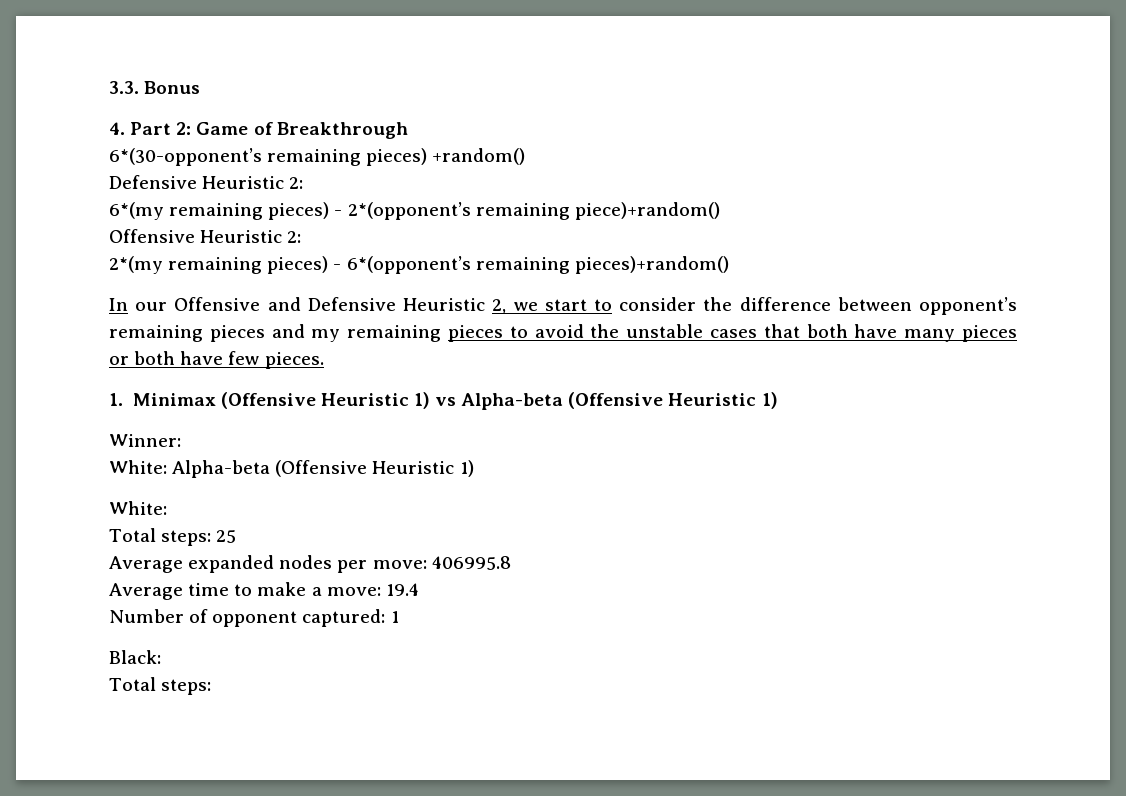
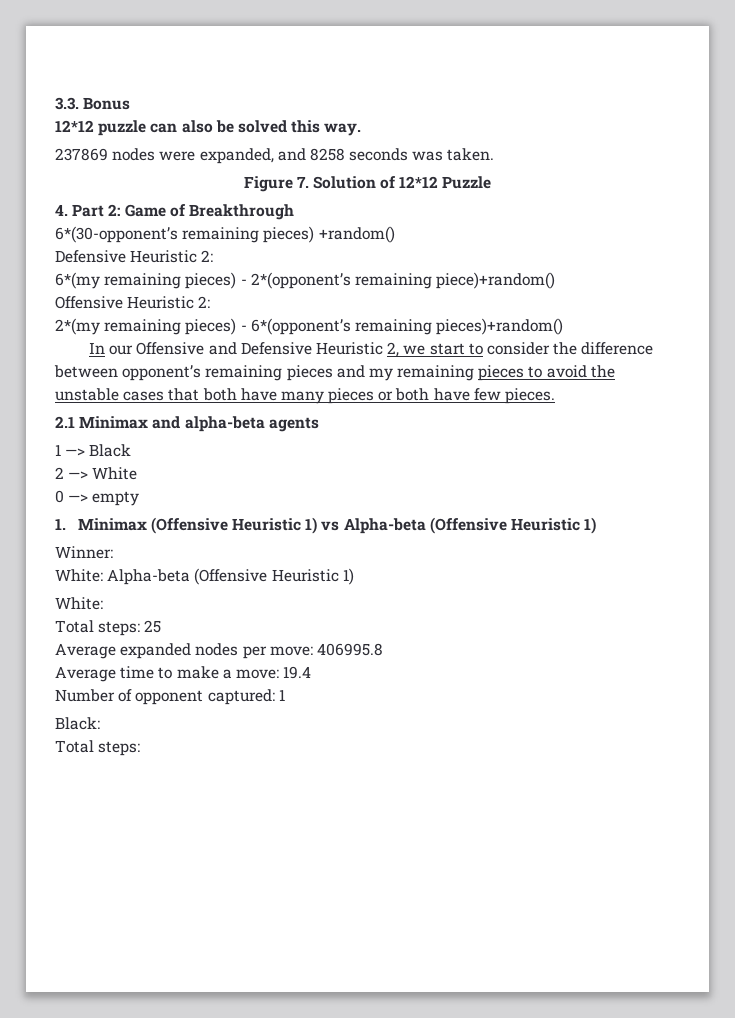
(201, 87) none -> [55,120,362,136] [55,148,495,164] [243,176,492,192] // 12*12 puzzle can also be solved this way. // 237869 nodes were expanded, and 8258 seconds was taken. // Figure 7. Solution of 12*12 Puzzle
(324, 360) none -> [55,416,319,432] [55,444,132,457] [55,467,138,480] [55,490,140,506] // 2.1 Minimax and alpha-beta agents // 1 —> Black // 2 —> White // 0 —> empty

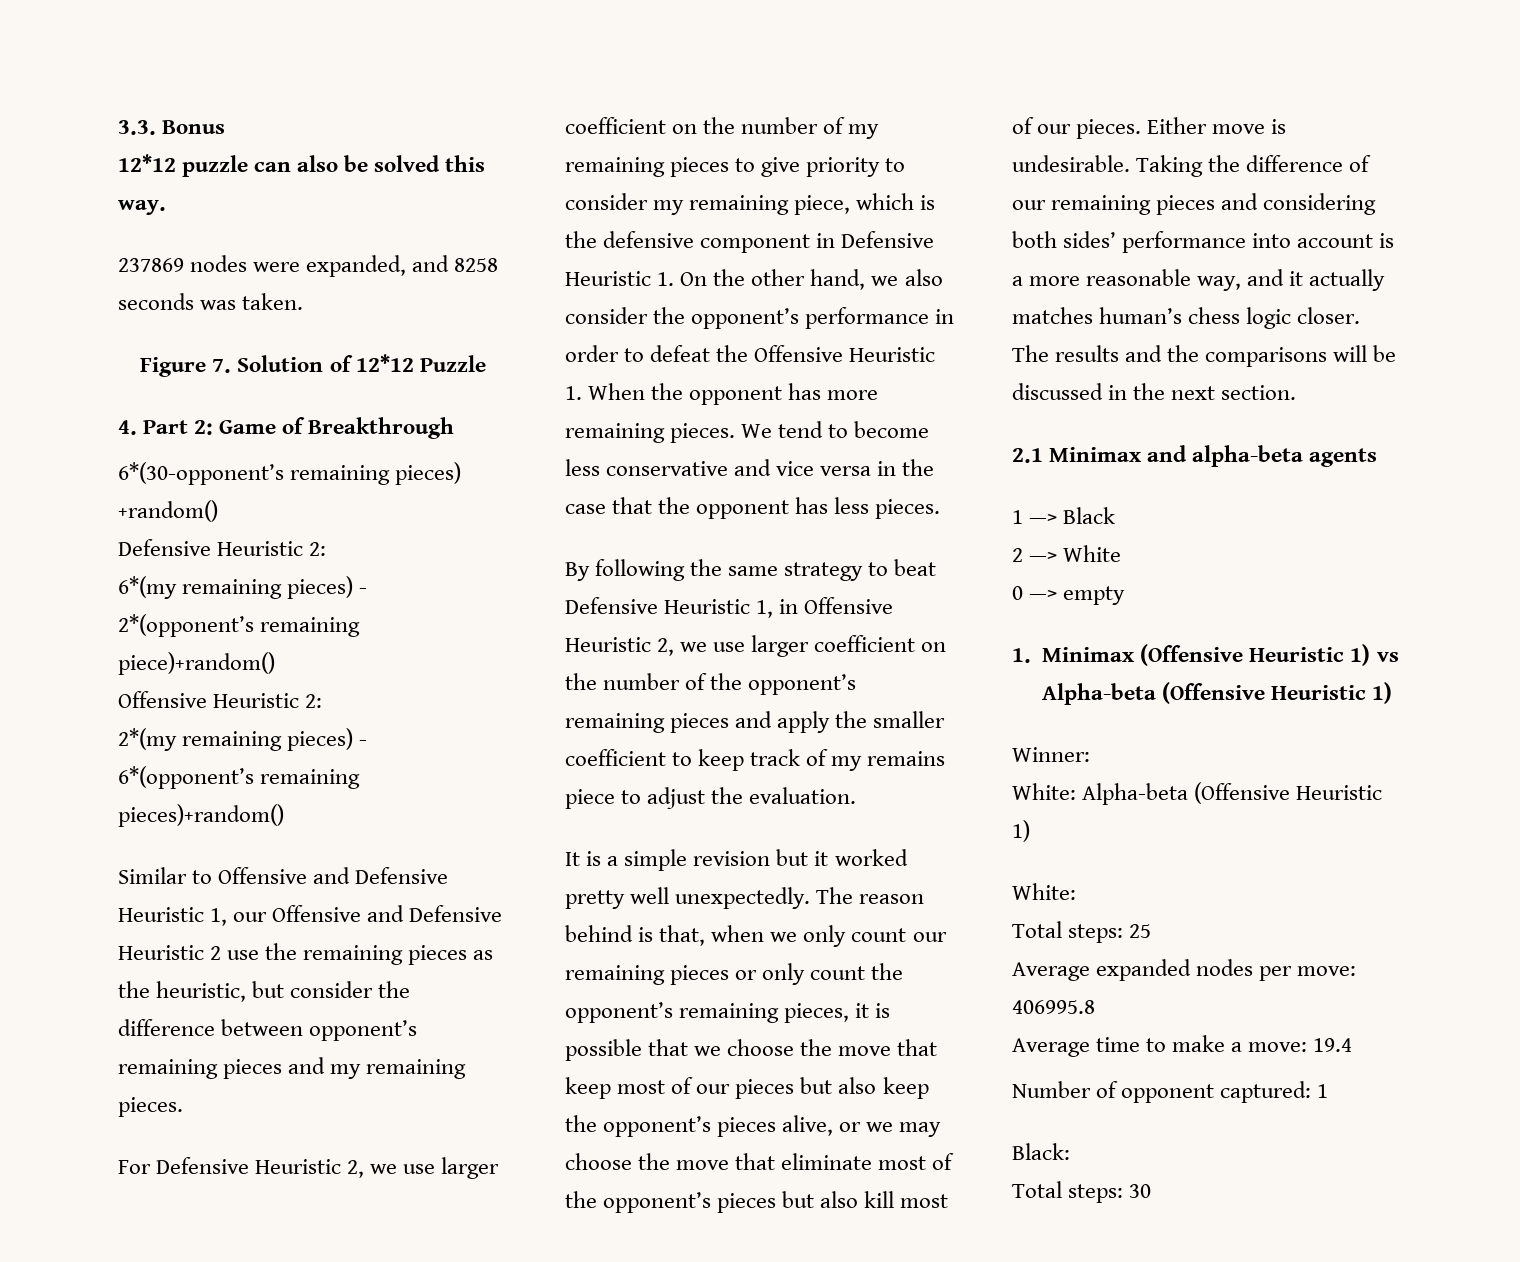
[89,342,106,354] In -> [118,867,449,884] [118,907,228,926] Similar to Offensive and Defensive Heuristic 1,
[387,342,483,357] 2, we start to -> [210,943,494,965] [118,981,285,1002] 2 use the remaining pieces as the heuristic, but
[478,365,615,381] [55,388,556,404] pieces to avoid the unstable cases that both have many pieces or both have few pieces. -> [118,1097,183,1117] [118,1157,500,1179] [565,117,880,139] [565,157,906,177] [565,193,936,215] [565,231,935,253] [565,269,943,290] [565,307,955,329] [565,345,936,362] [565,383,879,405] [565,421,930,443] [565,459,935,476] [565,497,941,519] [565,559,937,581] [565,597,894,618] [565,635,947,657] [565,673,857,695] [565,711,946,733] [565,749,946,771] [565,787,857,809] [565,849,908,871] [565,887,925,909] [565,925,947,947] [565,963,904,985] [565,1002,891,1023] [565,1039,938,1061] [565,1077,929,1099] [565,1115,942,1137] [565,1153,955,1170] [565,1191,949,1213] [1012,117,1287,139] [1012,155,1372,177] [1012,193,1377,215] [1012,231,1395,253] [1012,269,1386,291] [1012,307,1361,329] [1012,345,1397,367] [1012,383,1297,400] pieces. // For Defensive Heuristic 2, we use larger coefficient on the number of my remaining pieces to give priority to consider my remaining piece, which is the defensive component in Defensive Heuristic 1. On the other hand, we also consider the opponent’s performance in order to defeat the Offensive Heuristic 1. When the opponent has more remaining pieces. We tend to become less conservative and vice versa in the case that the opponent has less pieces. // By following the same strategy to beat Defensive Heuristic 1, in Offensive Heuristic 2, we use larger coefficient on the number of the opponent’s remaining pieces and apply the smaller coefficient to keep track of my remains piece to adjust the evaluation. // It is a simple revision but it worked pretty well unexpectedly. The reason behind is that, when we only count our remaining pieces or only count the opponent’s remaining pieces, it is possible that we choose the move that keep most of our pieces but also keep the opponent’s pieces alive, or we may choose the move that eliminate most of the opponent’s pieces but also kill most of our pieces. Either move is undesirable. Taking the difference of our remaining pieces and considering both sides’ performance into account is a more reasonable way, and it actually matches human’s chess logic closer. The results and the comparisons will be discussed in the next section.
(141, 748) none -> [1129,1184,1152,1198] 30

